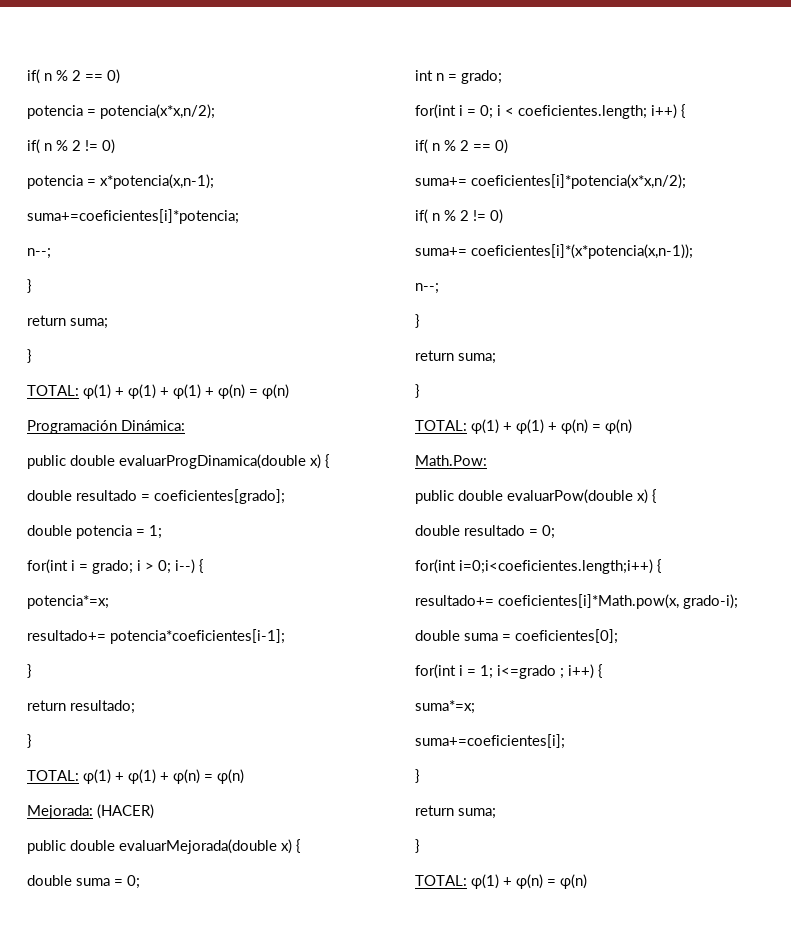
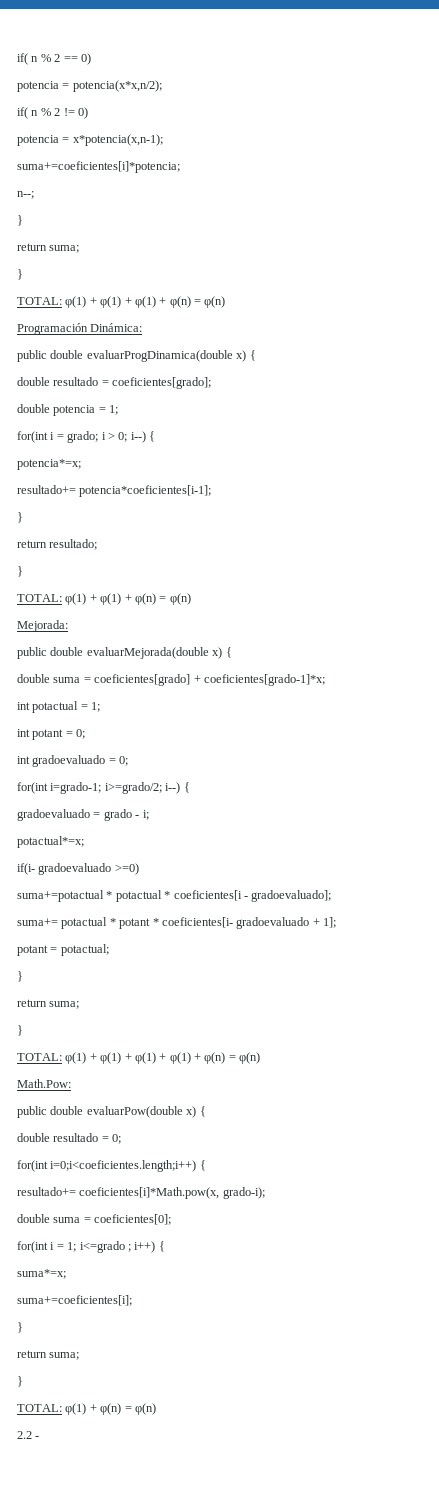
[97,804,154,819] (HACER) -> (68, 626) none
[127,875,140,889] [415,70,502,84] [415,104,686,119] [415,139,508,154] [415,174,686,189] [415,209,503,224] [415,244,693,259] [415,283,439,294] [415,314,420,328] [415,350,496,364] [415,384,420,398] [415,419,557,434] 0; // int n = grado; // for(int i = 0; i < coeficientes.length; i++) { // if( n % 2 == 0) // suma+= coeficientes[i]*potencia(x*x,n/2); // if( n % 2 != 0) // suma+= coeficientes[i]*(x*potencia(x,n-1)); // n--; // } // return suma; // } // TOTAL: φ(1) + φ(1) + -> [94,674,325,686] [17,701,101,713] [17,729,86,740] [17,755,129,767] [17,782,190,794] [17,809,149,821] [17,836,84,848] [17,863,139,875] [17,890,332,902] [17,917,336,929] [17,944,109,956] [17,971,23,982] [17,999,80,1009] [17,1025,23,1036] [17,1052,201,1064] coeficientes[grado] + coeficientes[grado-1]*x; // int potactual = 1; // int potant = 0; // int gradoevaluado = 0; // for(int i=grado-1; i>=grado/2; i--) { // gradoevaluado = grado - i; // potactual*=x; // if(i- gradoevaluado >=0) // suma+=potactual * potactual * coeficientes[i - gradoevaluado]; // suma+= potactual * potant * coeficientes[i- gradoevaluado + 1]; // potant = potactual; // } // return suma; // } // TOTAL: φ(1) + φ(1) + φ(1) + φ(1) +
(587, 881) none -> [17,1431,40,1439] // 2.2 -

